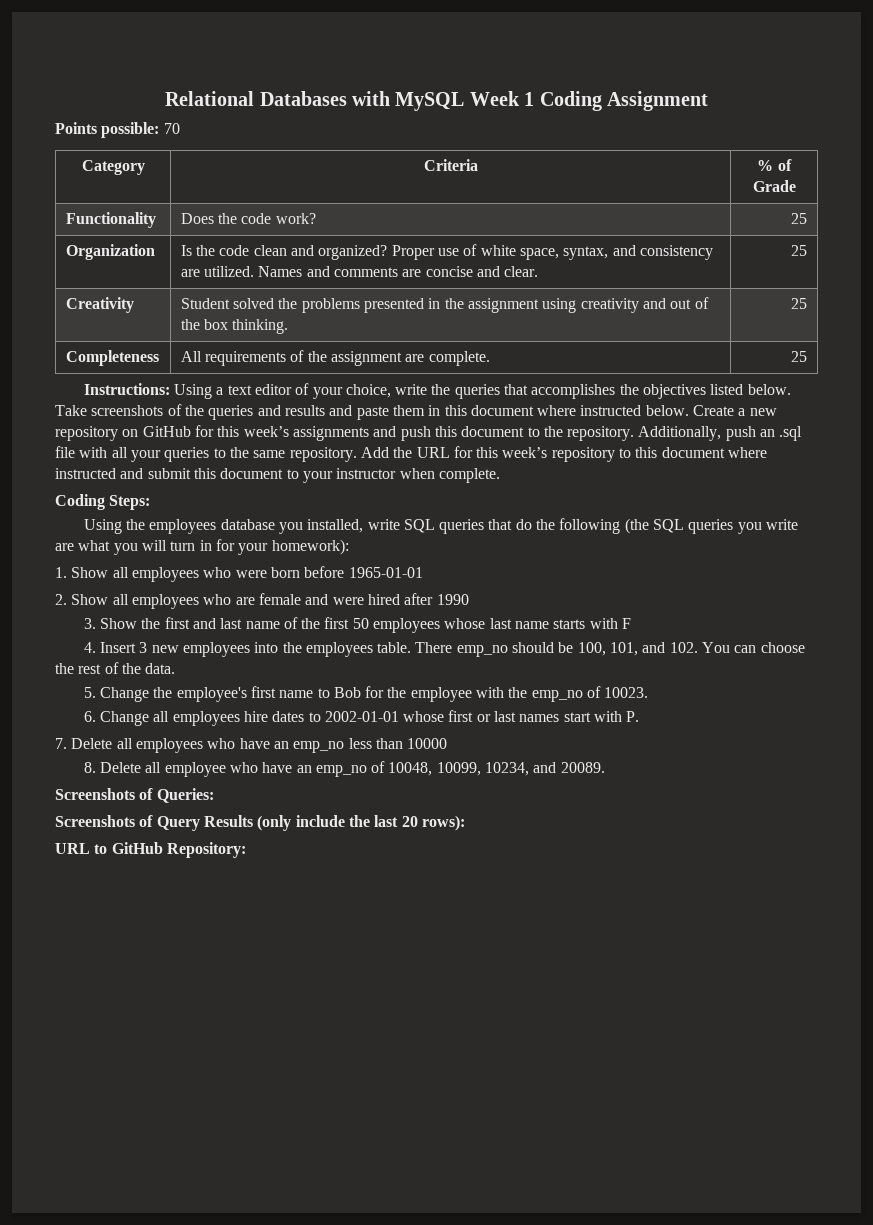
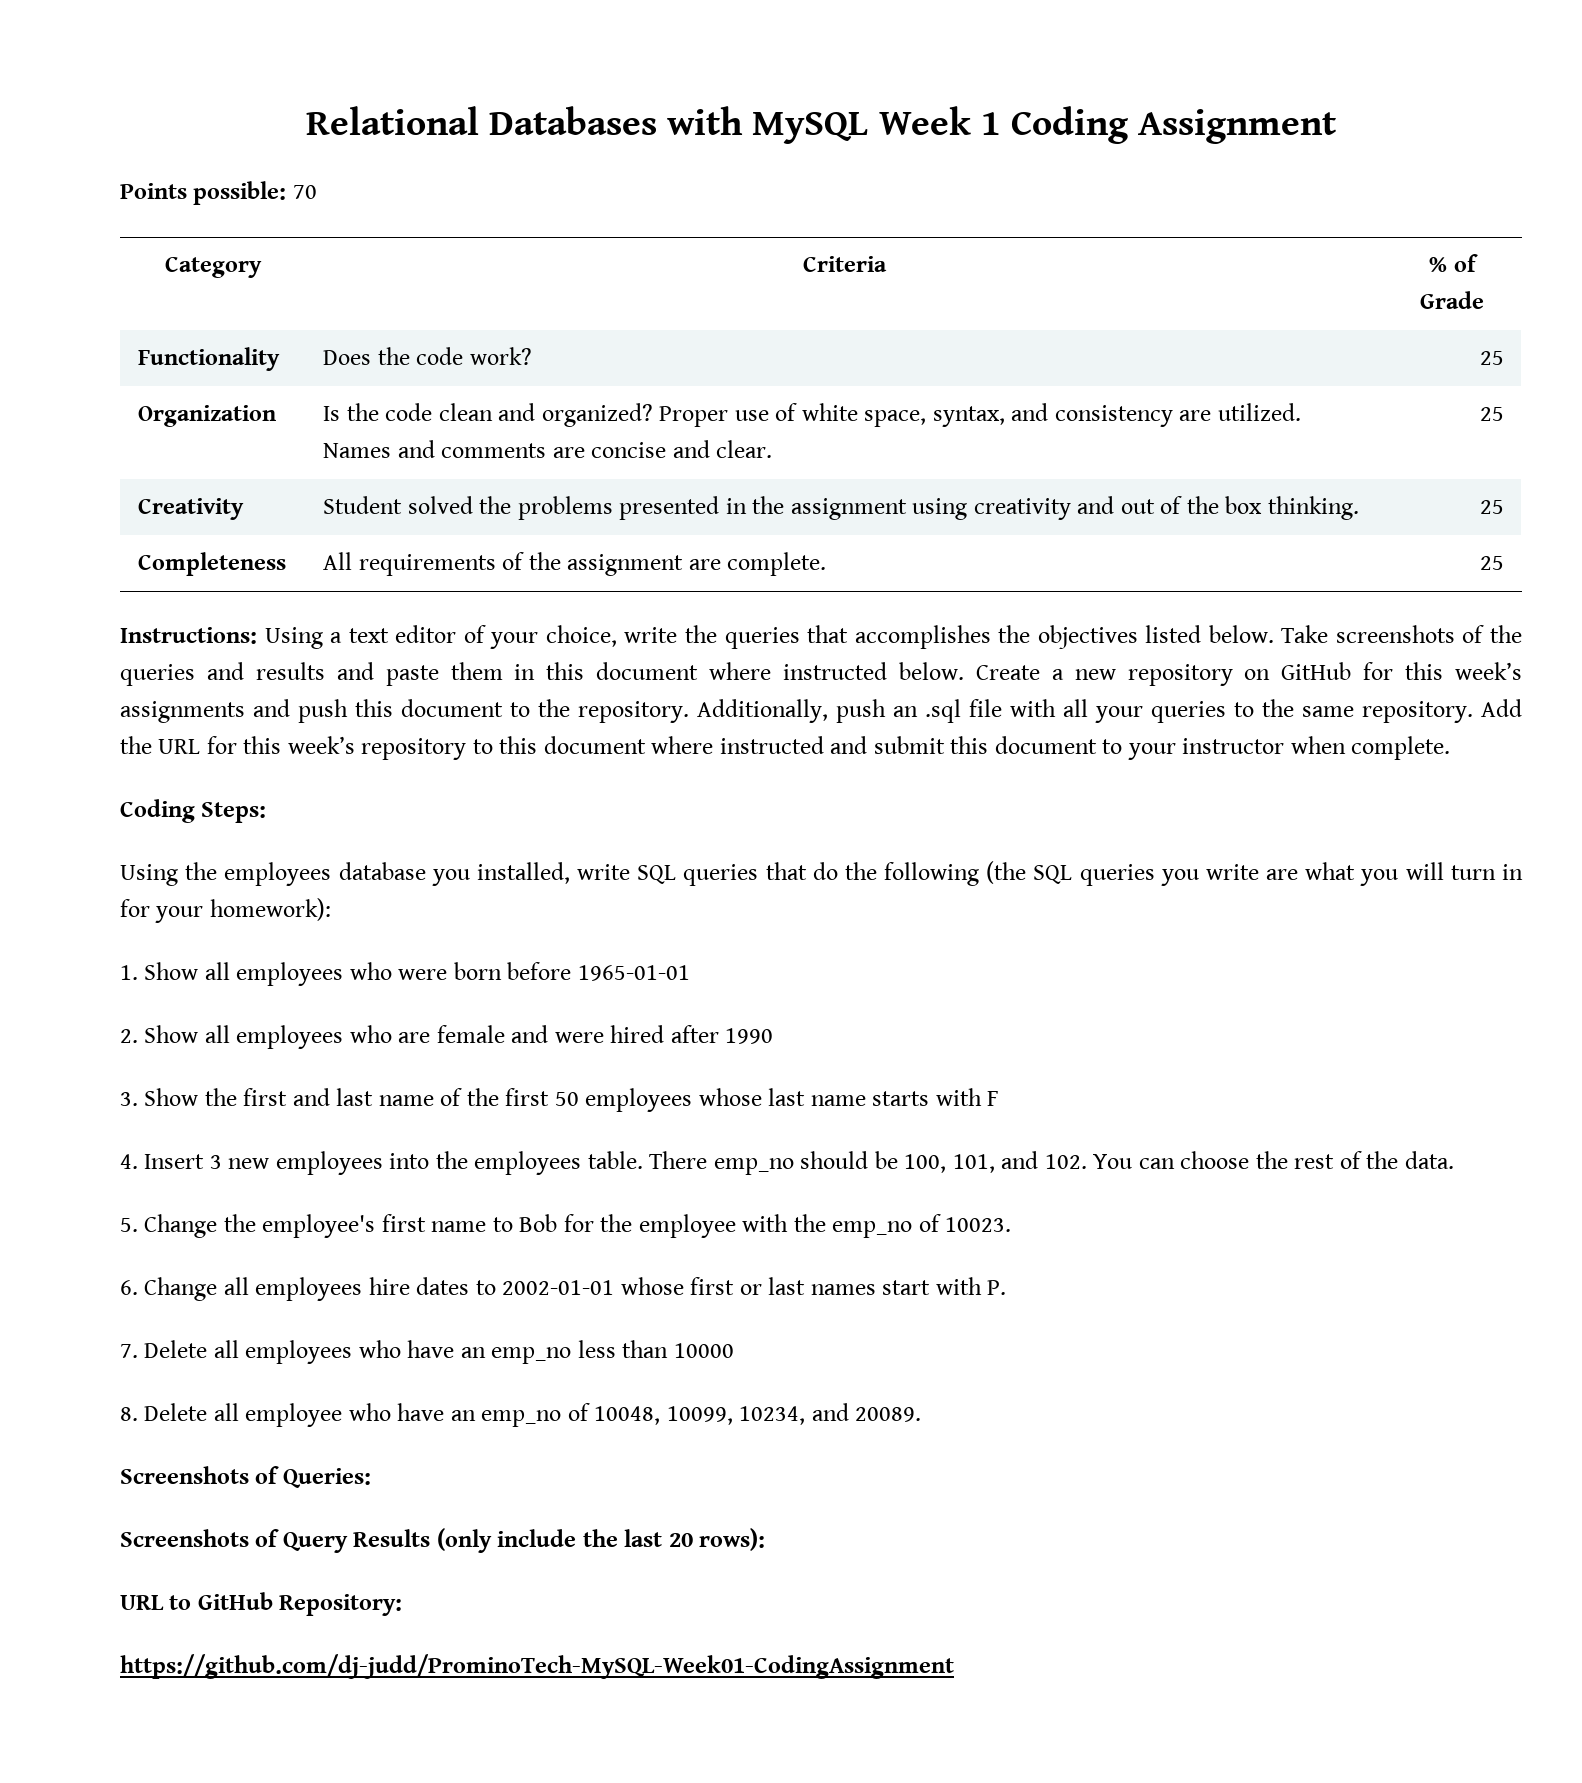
(246, 850) none -> [120,1654,954,1679] // https://github.com/dj-judd/ProminoTech-MySQL-Week01-CodingAssignment

